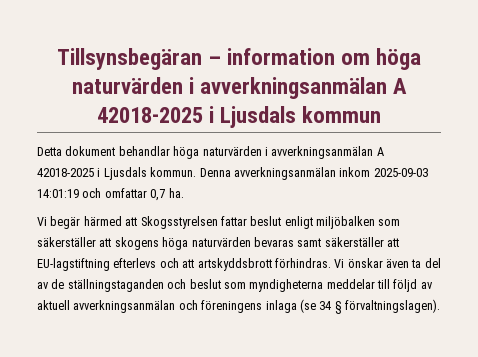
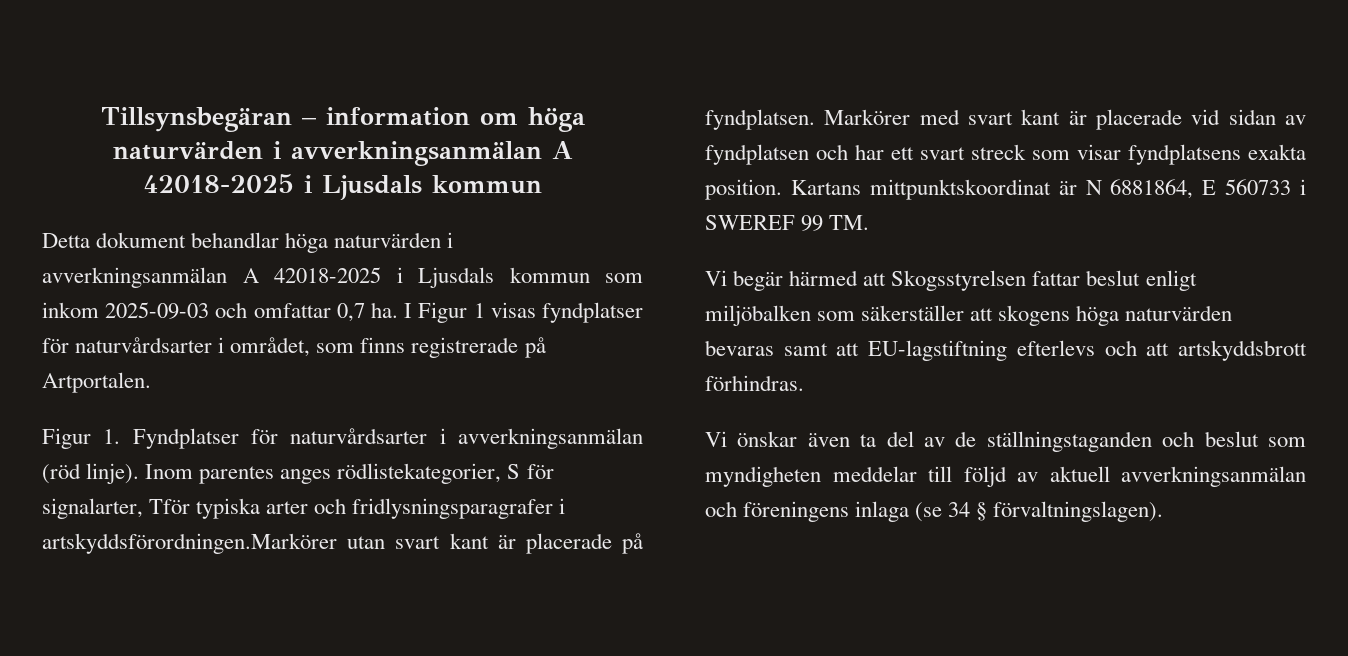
[150,167,336,180] kommun. Denna avverkningsanmälan -> [509,267,643,283] kommun som
[37,189,79,198] 14:01:19 -> (210, 310) none
(184, 193) none -> [404,302,643,323] [42,337,546,358] [42,372,151,393] [42,428,644,449] [42,463,554,484] [42,498,566,519] [42,533,644,554] [705,109,1306,130] [705,144,1306,165] [705,179,1306,200] [705,215,870,231] I Figur 1 visas fyndplatser för naturvårdsarter i området, som finns registrerade på Artportalen. // Figur 1. Fyndplatser för naturvårdsarter i avverkningsanmälan (röd linje). Inom parentes anges rödlistekategorier, S för signalarter, Tför typiska arter och fridlysningsparagrafer i artskyddsförordningen.Markörer utan svart kant är placerade på fyndplatsen. Markörer med svart kant är placerade vid sidan av fyndplatsen och har ett svart streck som visar fyndplatsens exakta position. Kartans mittpunktskoordinat är N 6881864, E 560733 i SWEREF 99 TM.
[324,237,384,247] säkerställer -> (828, 349) none
(331, 263) none -> (804, 383) //
[249,279,324,292] myndigheterna -> [705,466,821,487] myndigheten

